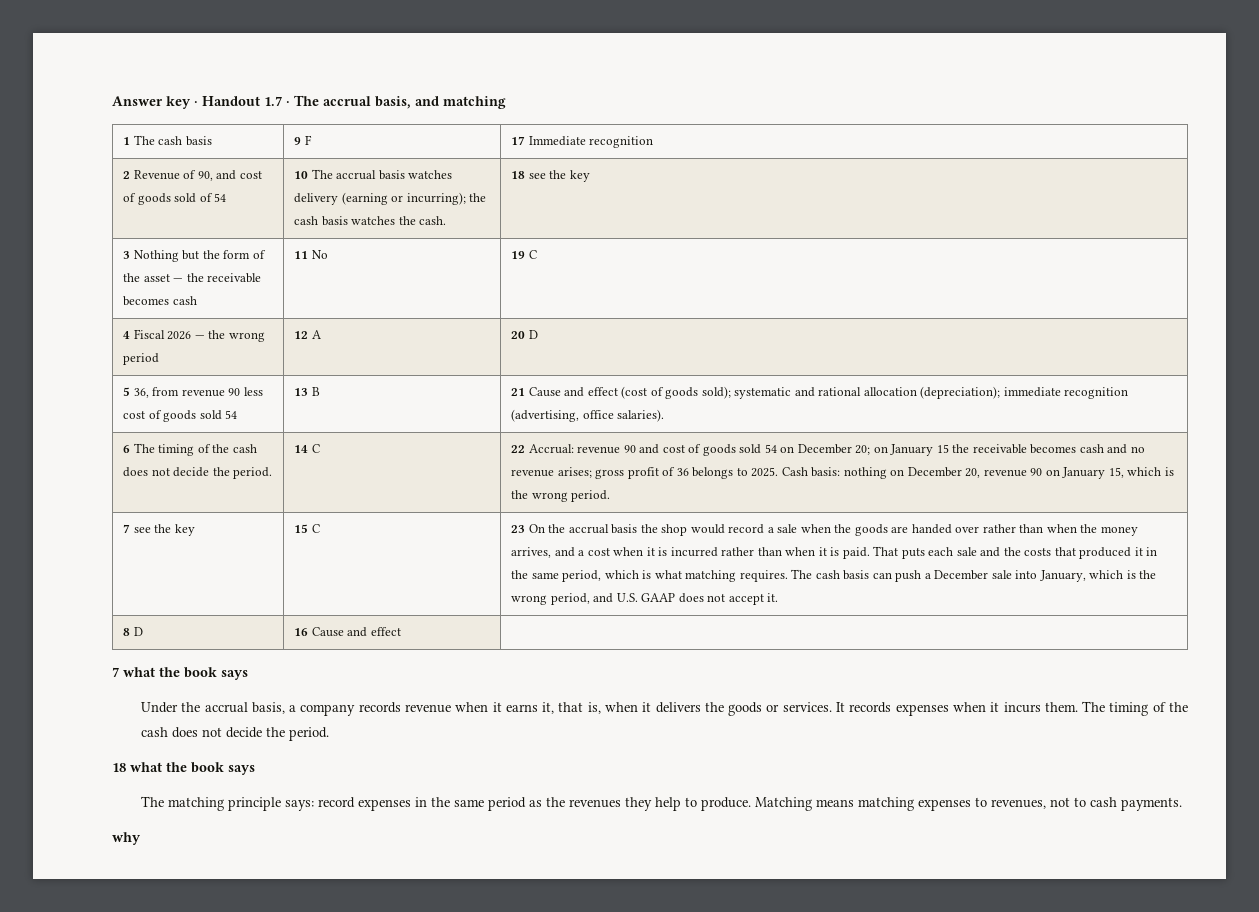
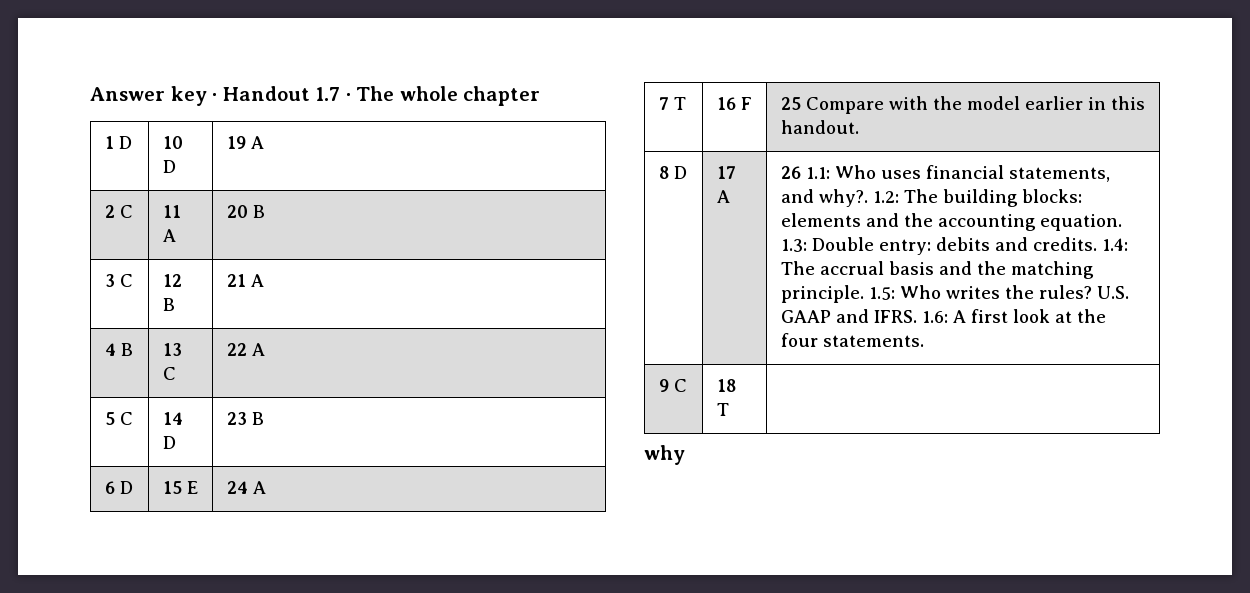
[323,96,506,109] [123,135,212,146] [294,135,312,145] [511,136,654,148] [123,170,262,181] [123,193,227,205] [294,169,453,180] [294,192,487,205] [294,216,447,226] [511,170,590,182] [123,250,266,262] [123,273,262,283] [123,296,197,306] [294,250,328,259] [511,250,537,259] [123,329,265,342] [123,353,160,365] [294,330,321,339] [511,330,538,339] [123,387,263,398] [123,410,238,422] [294,387,320,396] [511,386,1129,399] [511,409,665,422] [123,443,257,456] [123,467,273,479] [294,444,320,453] [511,444,1145,456] [511,467,1174,479] [511,490,611,502] [123,524,195,536] [294,524,320,533] [511,524,1138,536] [511,546,1158,559] [511,569,1157,582] [511,593,779,605] [123,627,143,636] [294,627,401,637] [112,667,248,680] [140,701,1188,716] [140,727,329,741] [112,762,255,775] [140,796,1182,811] accrual basis, and matching // 1 The cash basis | 9 F | 17 Immediate recognition // 2 Revenue of 90, and cost of goods sold of 54 | 10 The accrual basis watches delivery (earning or incurring); the cash basis watches the cash. | 18 see the key // 3 Nothing but the form of the asset — the receivable becomes cash | 11 No | 19 C // 4 Fiscal 2026 — the wrong period | 12 A | 20 D // 5 36, from revenue 90 less cost of goods sold 54 | 13 B | 21 Cause and effect (cost of goods sold); systematic and rational allocation (depreciation); immediate recognition (advertising, office salaries). // 6 The timing of the cash does not decide the period. | 14 C | 22 Accrual: revenue 90 and cost of goods sold 54 on December 20; on January 15 the receivable becomes cash and no revenue arises; gross profit of 36 belongs to 2025. Cash basis: nothing on December 20, revenue 90 on January 15, which is the wrong period. // 7 see the key | 15 C | 23 On the accrual basis the shop would record a sale when the goods are handed over rather than when the money arrives, and a cost when it is incurred rather than when it is paid. That puts each sale and the costs that produced it in the same period, which is what matching requires. The cash basis can push a December sale into January, which is the wrong period, and U.S. GAAP does not accept it. // 8 D | 16 Cause and effect | // 7 what the book says // Under the accrual basis, a company records revenue when it earns it, that is, when it delivers the goods or services. It records expenses when it incurs them. The timing of the cash does not decide the period. // 18 what the book says // The matching principle says: record expenses in the same period as the revenues they help to produce. Matching means matching expenses to revenues, not to cash payments. -> [399,86,541,106] [104,136,132,149] [162,136,183,149] [162,160,176,173] [226,136,264,149] [104,205,133,218] [162,205,181,218] [162,229,176,242] [226,205,265,218] [104,274,133,287] [162,274,182,287] [162,298,175,311] [226,274,264,287] [104,343,133,356] [162,343,182,356] [162,367,176,380] [226,343,265,356] [104,412,133,425] [162,412,183,425] [162,436,176,449] [226,412,264,425] [104,481,133,494] [162,481,198,494] [226,481,266,494] [658,97,686,110] [716,97,752,110] [780,96,1145,114] [780,120,859,134] [658,166,687,179] [716,166,736,179] [716,190,730,203] [780,165,1110,182] [780,189,1082,207] [780,213,1122,231] [780,237,1128,255] [780,261,1094,279] [780,285,1129,303] [780,309,1106,323] [780,333,924,347] [658,379,687,392] [716,379,736,392] [716,403,729,416] whole chapter // 1 D | 10 D | 19 A // 2 C | 11 A | 20 B // 3 C | 12 B | 21 A // 4 B | 13 C | 22 A // 5 C | 14 D | 23 B // 6 D | 15 E | 24 A // 7 T | 16 F | 25 Compare with the model earlier in this handout. // 8 D | 17 A | 26 1.1: Who uses financial statements, and why?. 1.2: The building blocks: elements and the accounting equation. 1.3: Double entry: debits and credits. 1.4: The accrual basis and the matching principle. 1.5: Who writes the rules? U.S. GAAP and IFRS. 1.6: A first look at the four statements. // 9 C | 18 T |

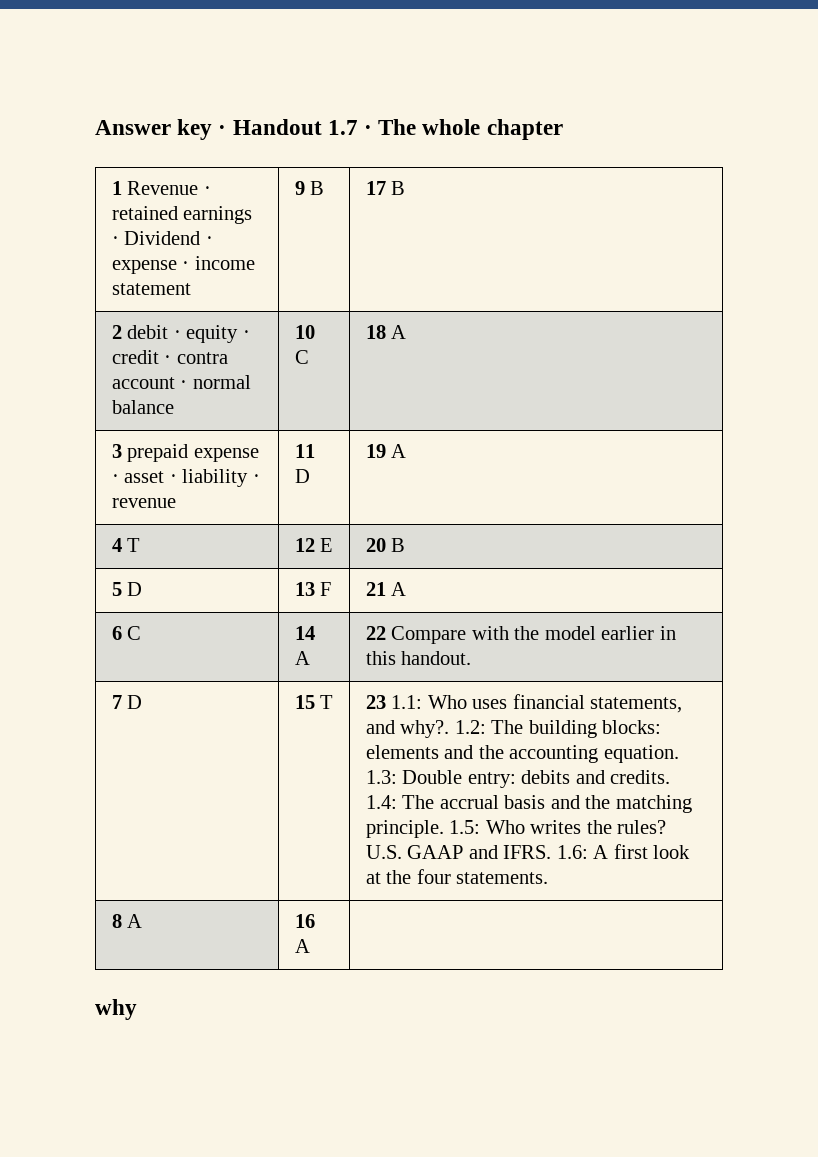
[118,136,132,149] [162,136,183,149] [162,160,176,173] [226,136,264,149] [104,205,133,218] [162,205,181,218] [162,229,176,242] [226,205,265,218] [104,274,133,287] [162,274,182,287] [162,298,175,311] [226,274,264,287] [104,343,133,356] [162,343,182,356] [162,367,176,380] [226,343,265,356] [104,412,133,425] [162,412,183,425] [162,436,176,449] [226,412,264,425] [104,481,133,494] [162,481,198,494] [226,481,266,494] [658,97,686,110] [716,97,752,110] [780,97,801,110] D | 10 D | 19 A // 2 C | 11 A | 20 B // 3 C | 12 B | 21 A // 4 B | 13 C | 22 A // 5 C | 14 D | 23 B // 6 D | 15 E | 24 A // 7 T | 16 F | 25 -> [127,181,211,195] [111,206,253,224] [111,231,213,245] [111,256,255,274] [111,283,191,295] [294,181,325,195] [365,181,406,195] [111,325,250,343] [111,350,228,364] [111,375,251,389] [111,400,174,414] [294,325,315,339] [294,350,309,364] [365,325,407,339] [111,444,259,462] [111,469,260,487] [111,498,176,508] [294,444,315,458] [294,469,310,483] [365,444,407,458] [111,538,141,552] [294,538,334,552] [365,538,406,552] [111,582,143,596] [294,582,332,596] [365,582,407,596] [111,626,142,640] [294,626,315,640] [294,651,310,665] [365,626,386,640] Revenue · retained earnings · Dividend · expense · income statement | 9 B | 17 B // 2 debit · equity · credit · contra account · normal balance | 10 C | 18 A // 3 prepaid expense · asset · liability · revenue | 11 D | 19 A // 4 T | 12 E | 20 B // 5 D | 13 F | 21 A // 6 C | 14 A | 22
[658,166,687,179] [716,166,736,179] [716,190,730,203] [780,166,801,179] 8 D | 17 A | 26 -> [111,695,143,709] [294,695,334,709] [365,695,386,709] 7 D | 15 T | 23
[658,379,687,392] [716,379,736,392] [716,403,729,416] 9 C | 18 T -> [111,914,143,928] [294,914,315,928] [294,939,310,953] 8 A | 16 A

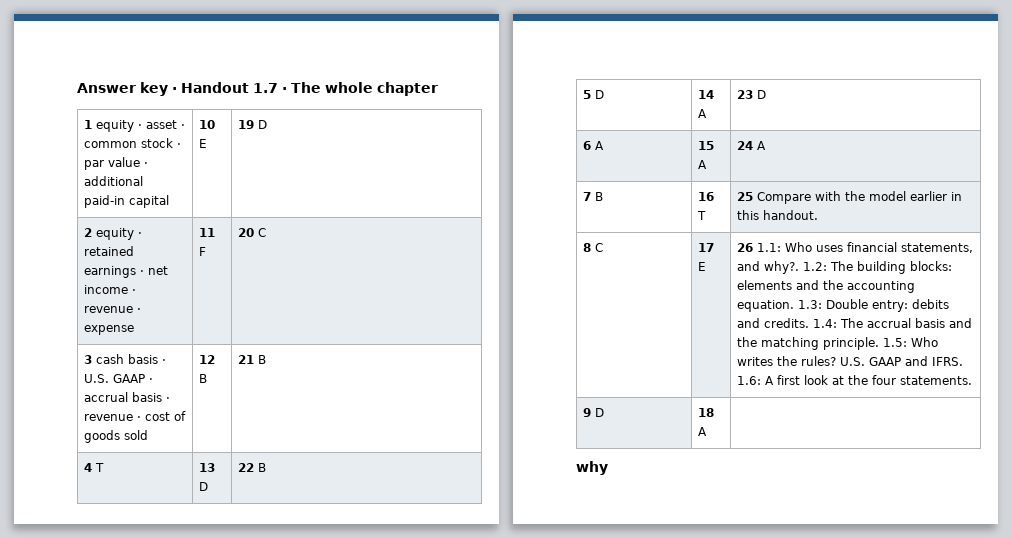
[127,181,211,195] [111,206,253,224] [111,231,213,245] [111,256,255,274] [111,283,191,295] [294,181,325,195] [365,181,406,195] [111,325,250,343] [111,350,228,364] [111,375,251,389] [111,400,174,414] [294,325,315,339] [294,350,309,364] [365,325,407,339] [111,444,259,462] [111,469,260,487] [111,498,176,508] [294,444,315,458] [294,469,310,483] [365,444,407,458] Revenue · retained earnings · Dividend · expense · income statement | 9 B | 17 B // 2 debit · equity · credit · contra account · normal balance | 10 C | 18 A // 3 prepaid expense · asset · liability · revenue | 11 D | 19 A -> [96,120,186,132] [84,138,182,148] [84,157,149,170] [84,176,144,186] [84,195,170,208] [199,120,216,129] [199,139,208,148] [238,120,268,129] [84,228,143,240] [84,246,135,256] [84,266,169,278] [84,285,137,294] [84,306,142,313] [84,325,135,335] [199,228,216,237] [199,247,207,256] [238,228,267,237] [84,354,167,364] [84,374,154,383] [84,392,171,402] [84,411,187,421] [84,430,149,443] [199,355,216,364] [199,374,208,383] [238,355,267,364] equity · asset · common stock · par value · additional paid-in capital | 10 E | 19 D // 2 equity · retained earnings · net income · revenue · expense | 11 F | 20 C // 3 cash basis · U.S. GAAP · accrual basis · revenue · cost of goods sold | 12 B | 21 B
[294,538,334,552] [365,538,386,552] 12 E | 20 -> [199,463,216,472] [199,482,209,491] [238,463,255,472] 13 D | 22
[294,582,332,596] [365,582,407,596] [111,626,142,640] [294,626,315,640] [294,651,310,665] [365,626,386,640] 13 F | 21 A // 6 C | 14 A | 22 -> [698,90,715,99] [698,109,708,118] [737,90,767,99] [583,141,605,150] [698,141,715,150] [698,160,708,169] [737,141,767,150] [583,192,604,201] [698,192,715,201] [697,211,707,220] [737,192,754,201] 14 A | 23 D // 6 A | 15 A | 24 A // 7 B | 16 T | 25
[111,695,143,709] [294,695,334,709] [365,695,386,709] 7 D | 15 T | 23 -> [583,243,604,252] [698,243,715,252] [698,262,707,271] [737,243,754,252] 8 C | 17 E | 26
[111,914,143,928] [294,914,315,928] 8 A | 16 -> [583,408,605,417] [698,408,715,417] 9 D | 18

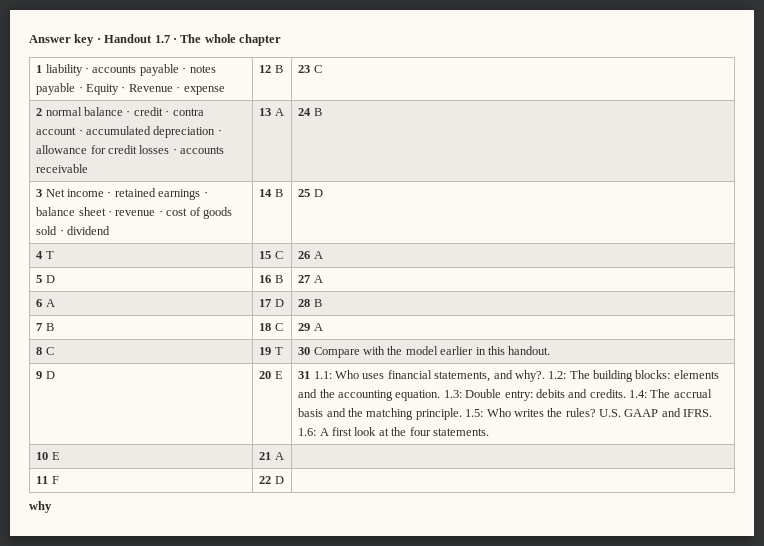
[96,120,186,132] [84,138,182,148] [84,157,149,170] [84,176,144,186] [84,195,170,208] [199,120,216,129] [199,139,208,148] [238,120,268,129] [84,228,143,240] [84,246,135,256] [84,266,169,278] [84,285,137,294] [84,306,142,313] [84,325,135,335] [199,228,216,237] [199,247,207,256] [238,228,267,237] [84,354,167,364] [84,374,154,383] [84,392,163,402] equity · asset · common stock · par value · additional paid-in capital | 10 E | 19 D // 2 equity · retained earnings · net income · revenue · expense | 11 F | 20 C // 3 cash basis · U.S. GAAP · accrual basis -> [45,64,216,76] [36,83,225,95] [259,65,283,73] [298,65,322,73] [36,107,204,116] [36,126,222,138] [36,145,225,154] [36,164,89,173] [259,108,284,116] [298,108,322,116] [36,188,208,200] [36,207,106,216] liability · accounts payable · notes payable · Equity · Revenue · expense | 12 B | 23 C // 2 normal balance · credit · contra account · accumulated depreciation · allowance for credit losses · accounts receivable | 13 A | 24 B // 3 Net income · retained earnings · balance sheet
[199,355,216,364] [199,374,208,383] [238,355,267,364] | 12 B | 21 B -> [59,226,111,235] [259,189,283,197] [298,189,323,197] · dividend | 14 B | 25 D
[199,463,216,472] [199,482,209,491] [238,463,267,472] 13 D | 22 B -> [259,251,283,259] [298,251,323,259] 15 C | 26 A
[698,90,715,99] [698,109,708,118] [737,90,767,99] 14 A | 23 D -> [259,275,283,283] [298,275,323,283] 16 B | 27 A
[698,141,715,150] [698,160,708,169] [737,141,767,150] [583,192,604,201] [698,192,715,201] [697,211,707,220] [737,192,754,201] 15 A | 24 A // 7 B | 16 T | 25 -> [259,299,284,307] [298,299,322,307] [36,323,54,331] [259,323,283,331] [298,323,323,331] [36,347,54,355] [259,347,283,355] [298,347,311,355] 17 D | 28 B // 7 B | 18 C | 29 A // 8 C | 19 T | 30
[583,243,604,252] [698,243,715,252] [698,262,707,271] [737,243,754,252] 8 C | 17 E | 26 -> [36,371,55,379] [259,371,283,379] [298,371,311,379] 9 D | 20 E | 31
[583,408,605,417] [698,408,715,417] [698,427,708,436] 9 D | 18 A -> [36,452,60,460] [259,452,284,460] [36,476,59,484] [259,476,284,484] 10 E | 21 A | // 11 F | 22 D

